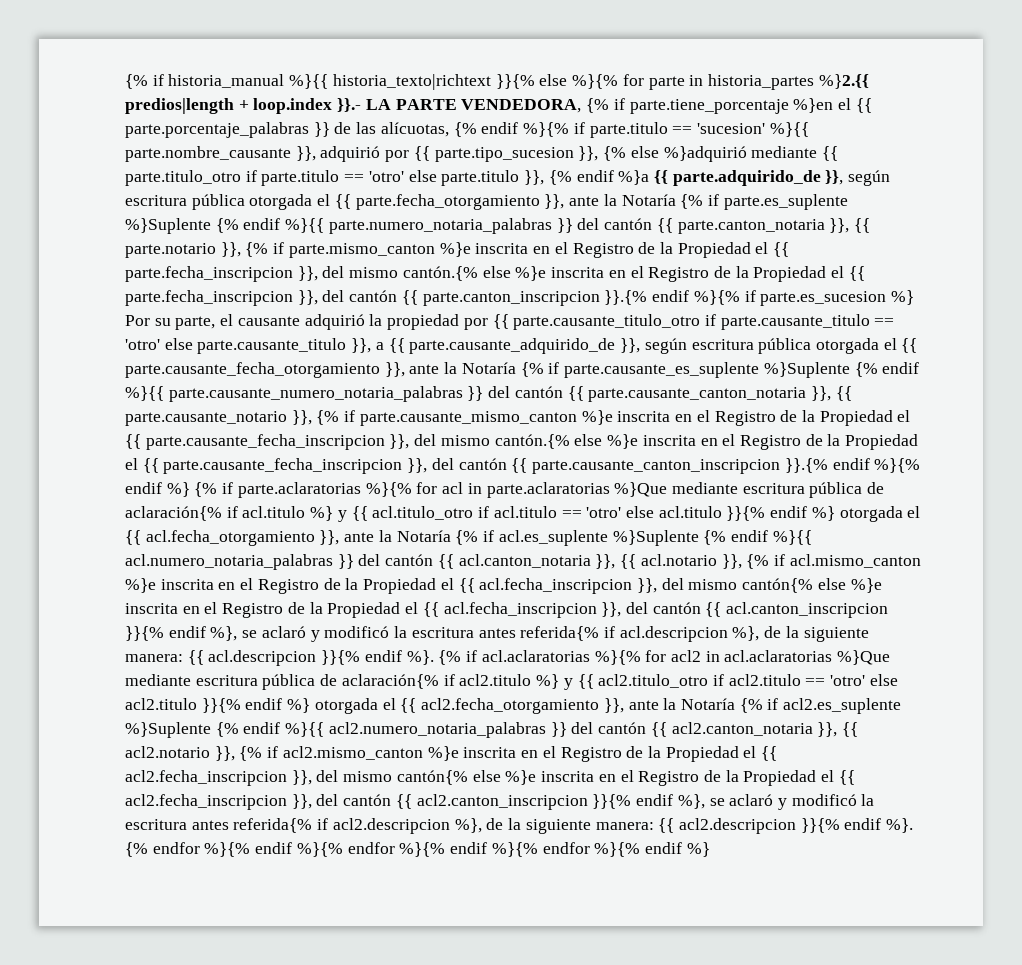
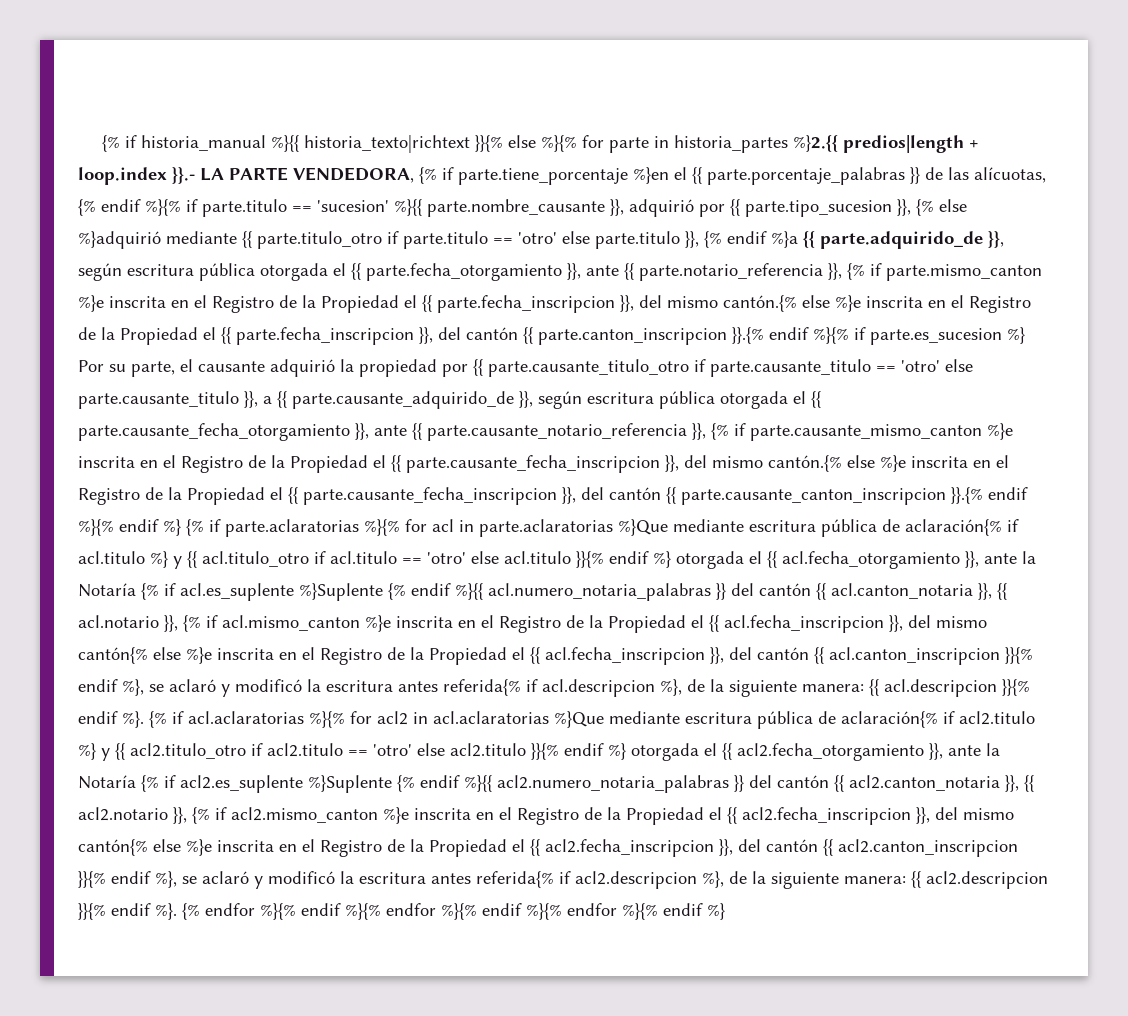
[603,194,848,210] [125,218,870,234] [125,243,216,258] la Notaría {% if parte.es_suplente %}Suplente {% endif %}{{ parte.numero_notaria_palabras }} del cantón {{ parte.canton_notaria }}, {{ parte.notario -> [624,263,823,281] {{ parte.notario_referencia
[444,362,920,378] [125,386,852,402] [125,411,287,426] la Notaría {% if parte.causante_es_suplente %}Suplente {% endif %}{{ parte.causante_numero_notaria_palabras }} del cantón {{ parte.causante_canton_notaria }}, {{ parte.causante_notario -> [412,423,687,441] {{ parte.causante_notario_referencia

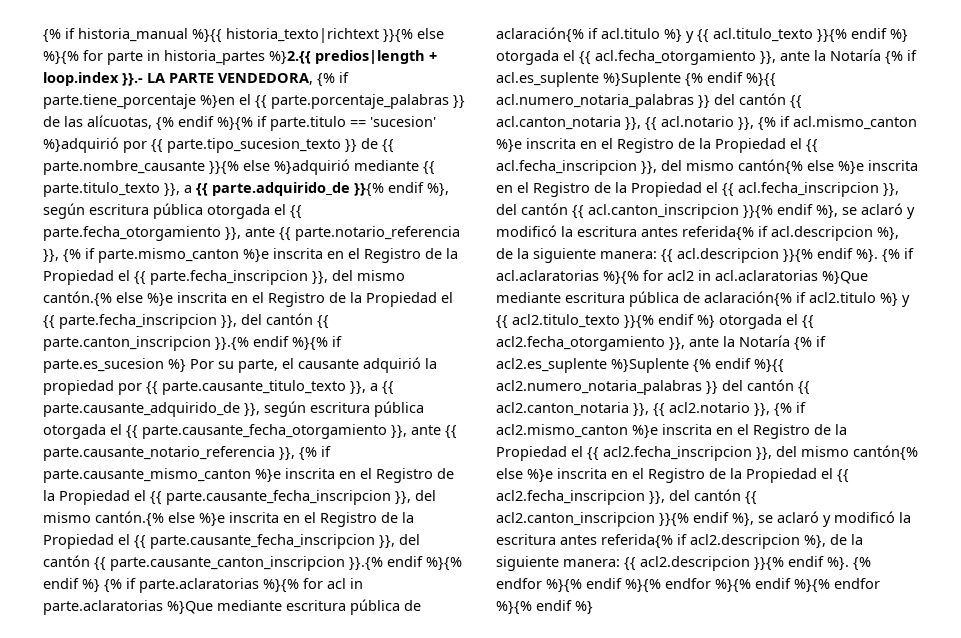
[394,199,967,217] [78,231,1004,249] %}{{ parte.nombre_causante }}, adquirió por {{ parte.tipo_sucesion }}, {% else %}adquirió mediante {{ parte.titulo_otro if parte.titulo == 'otro' else parte.titulo }}, {% endif %}a {{ parte.adquirido_de }}, -> [43,137,394,153] [43,159,435,175] [43,182,449,197] %}adquirió por {{ parte.tipo_sucesion_texto }} de {{ parte.nombre_causante }}{% else %}adquirió mediante {{ parte.titulo_texto }}, a {{ parte.adquirido_de }}{% endif %},
[488,359,973,377] [78,391,239,409] parte.causante_titulo_otro if parte.causante_titulo == 'otro' else parte.causante_titulo -> [162,380,346,395] parte.causante_titulo_texto
[202,551,571,567] acl.titulo_otro if acl.titulo == 'otro' else acl.titulo -> [713,28,813,42] acl.titulo_texto
[130,743,526,759] acl2.titulo_otro if acl2.titulo == 'otro' else acl2.titulo -> [512,314,620,328] acl2.titulo_texto

